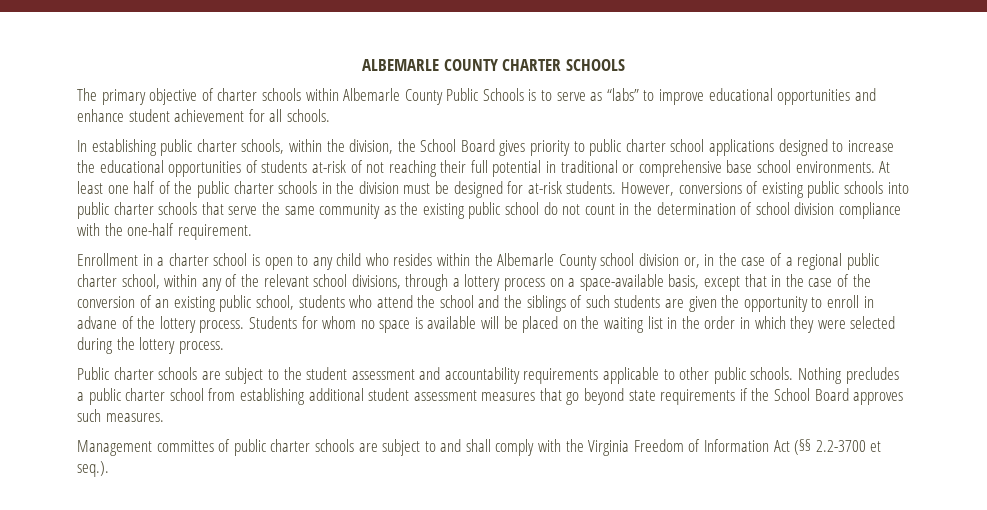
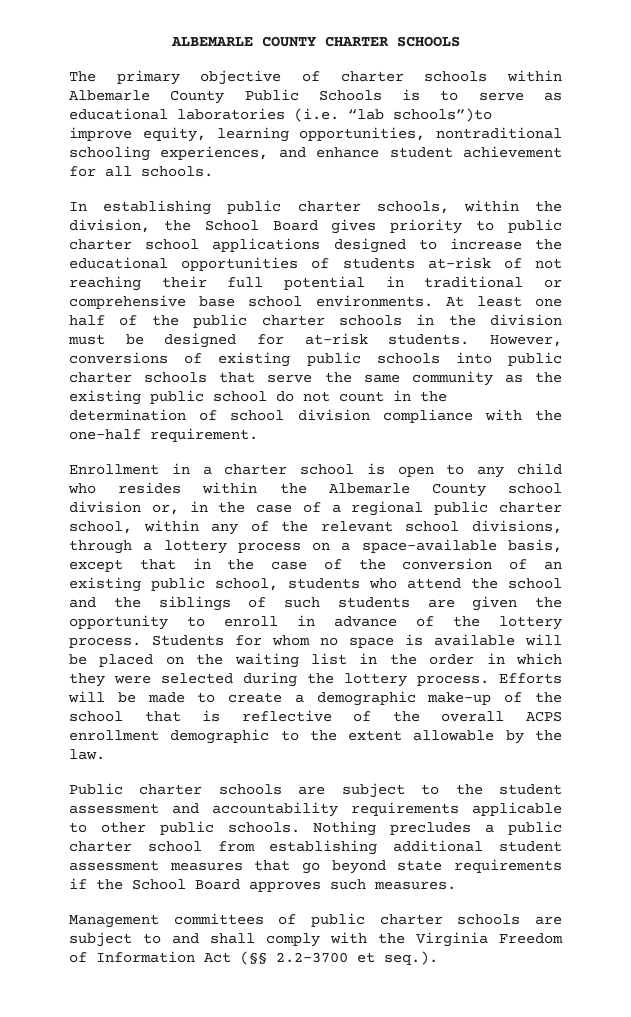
[606,88,851,105] “labs” to improve educational opportunities -> [69,108,492,122] [69,127,562,142] [69,146,269,161] educational laboratories (i.e. “lab schools”)to improve equity, learning opportunities, nontraditional schooling experiences,
[77,316,117,329] advane -> [334,616,397,627] advance
(224, 347) none -> [499,673,562,684] [68,691,562,706] [69,710,562,722] [69,729,562,744] [69,749,105,760] Efforts will be made to create a demographic make-up of the school that is reflective of the overall ACPS enrollment demographic to the extent allowable by the law.
[156,440,214,452] committes -> [173,913,264,925] committees

